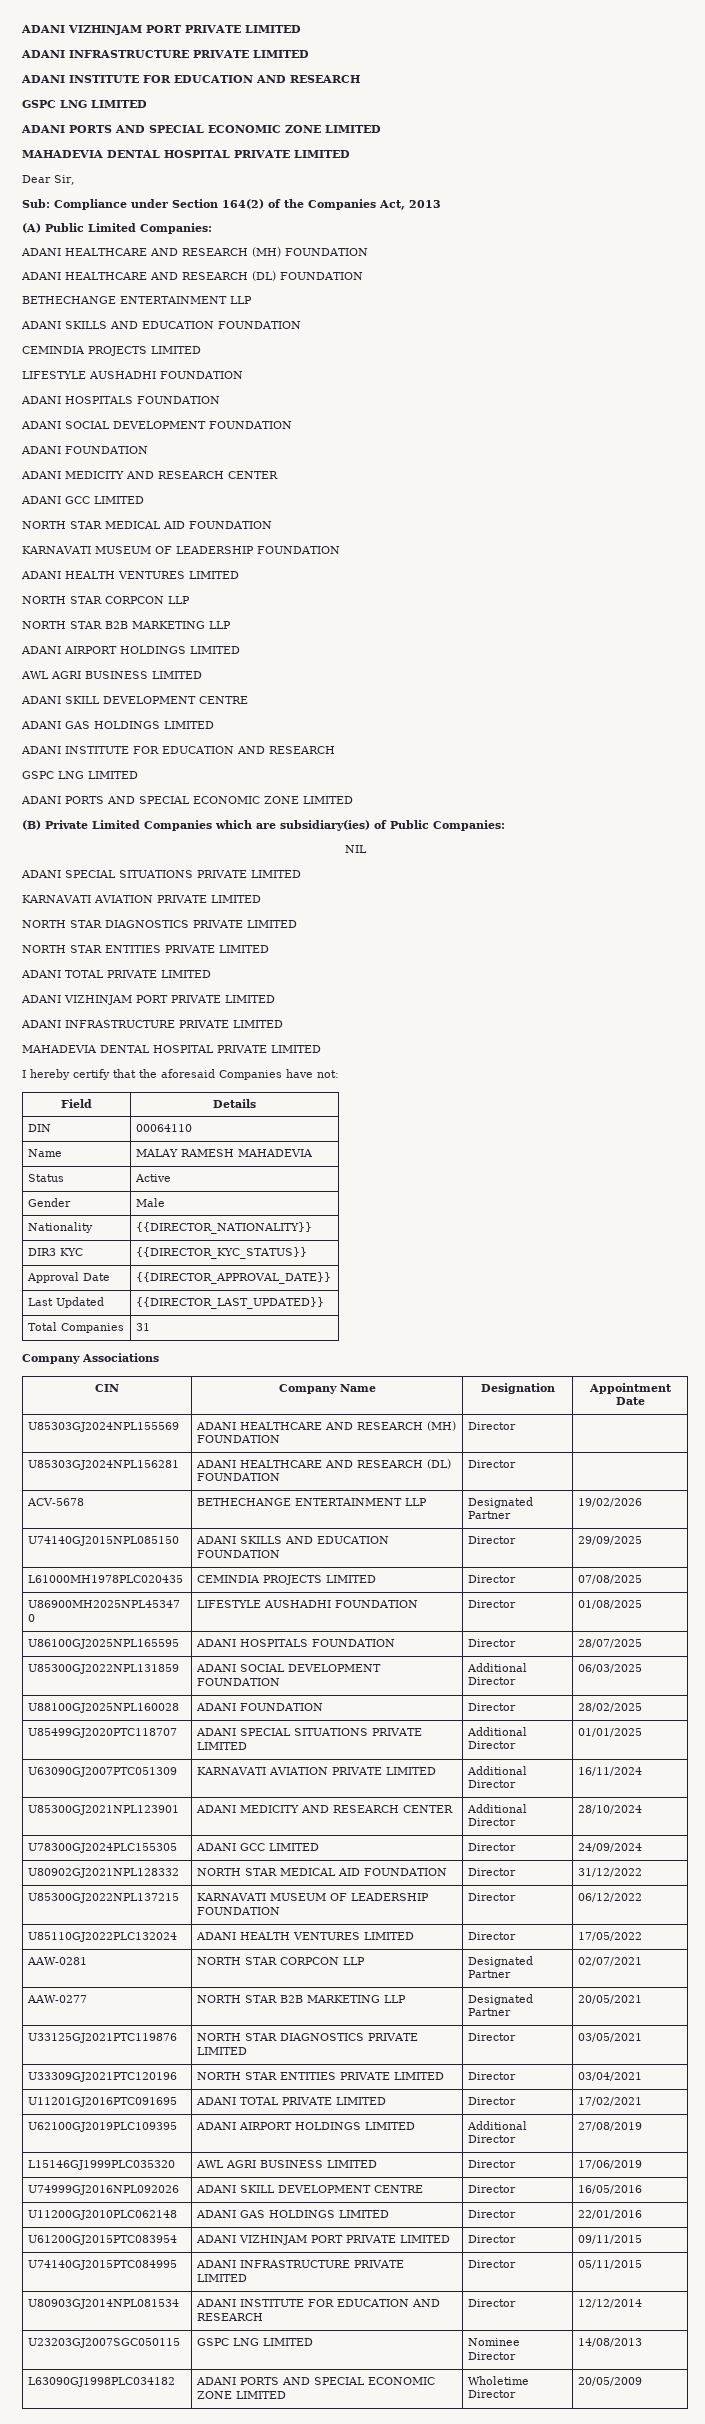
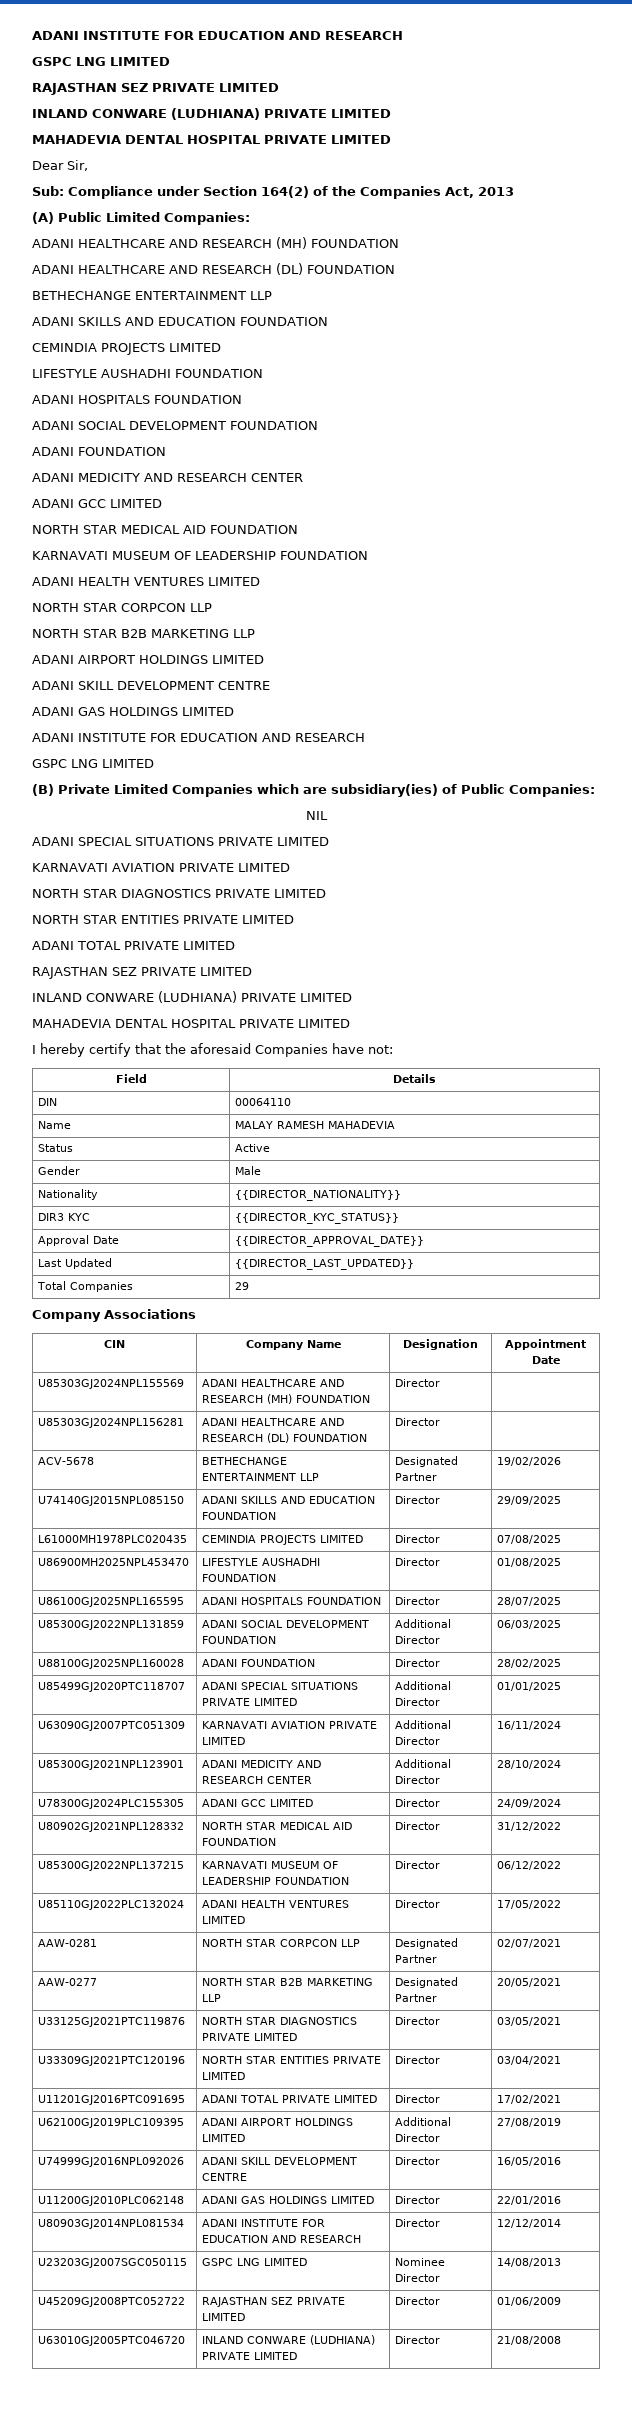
[21,25,301,35] [21,50,309,58] [21,75,360,83] [22,100,147,108] [21,125,321,133] ADANI VIZHINJAM PORT PRIVATE LIMITED // ADANI INFRASTRUCTURE PRIVATE LIMITED // ADANI INSTITUTE FOR EDUCATION AND RESEARCH // GSPC LNG LIMITED // ADANI PORTS AND SPECIAL ECONOMIC ZONE -> [32,31,403,40] [32,57,170,66] [32,83,279,95] [32,108,327,120] ADANI INSTITUTE FOR EDUCATION AND RESEARCH // GSPC LNG LIMITED // RAJASTHAN SEZ PRIVATE LIMITED // INLAND CONWARE (LUDHIANA) PRIVATE
[21,671,202,679] // AWL AGRI BUSINESS LIMITED -> (264, 659) none
[21,796,353,804] // ADANI PORTS AND SPECIAL ECONOMIC ZONE LIMITED -> (154, 763) none
[21,995,275,1005] [21,1020,175,1028] ADANI VIZHINJAM PORT PRIVATE LIMITED // ADANI INFRASTRUCTURE -> [32,967,252,979] [32,991,237,1003] RAJASTHAN SEZ PRIVATE LIMITED // INLAND CONWARE (LUDHIANA)
[135,1323,150,1331] 31 -> [235,1282,250,1290] 29
[27,2160,175,2170] [195,2160,377,2168] [467,2160,516,2168] [577,2160,642,2169] // L15146GJ1999PLC035320 | AWL AGRI BUSINESS LIMITED | Director | 17/06/2019 -> (562, 2122) none
[27,2235,177,2245] [195,2235,450,2245] [467,2235,516,2243] [577,2235,642,2244] [27,2260,177,2270] [195,2260,404,2268] [196,2274,247,2282] [467,2260,516,2268] [577,2260,642,2269] // U61200GJ2015PTC083954 | ADANI VIZHINJAM PORT PRIVATE LIMITED | Director | 09/11/2015 // U74140GJ2015PTC084995 | ADANI INFRASTRUCTURE PRIVATE LIMITED | Director | 05/11/2015 -> (562, 2200) none
[27,2377,175,2387] [195,2377,435,2385] [196,2391,286,2399] [467,2376,529,2385] [467,2390,516,2398] [577,2377,642,2386] L63090GJ1998PLC034182 | ADANI PORTS AND SPECIAL ECONOMIC ZONE LIMITED | Wholetime Director | 20/05/2009 -> [38,2297,186,2307] [202,2297,346,2307] [202,2313,246,2321] [395,2297,441,2305] [497,2297,562,2306] [38,2336,186,2346] [202,2335,376,2345] [202,2352,298,2360] [395,2336,441,2344] [497,2336,562,2345] U45209GJ2008PTC052722 | RAJASTHAN SEZ PRIVATE LIMITED | Director | 01/06/2009 // U63010GJ2005PTC046720 | INLAND CONWARE (LUDHIANA) PRIVATE LIMITED | Director | 21/08/2008

